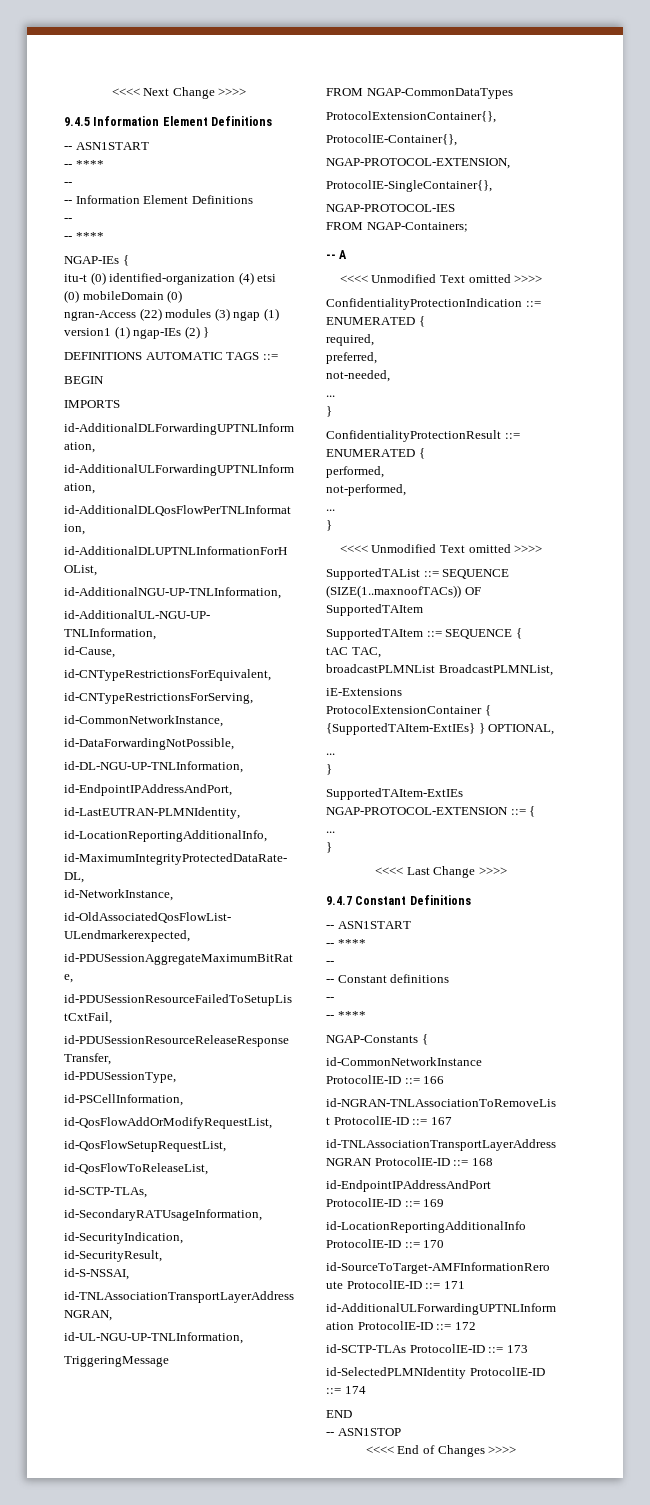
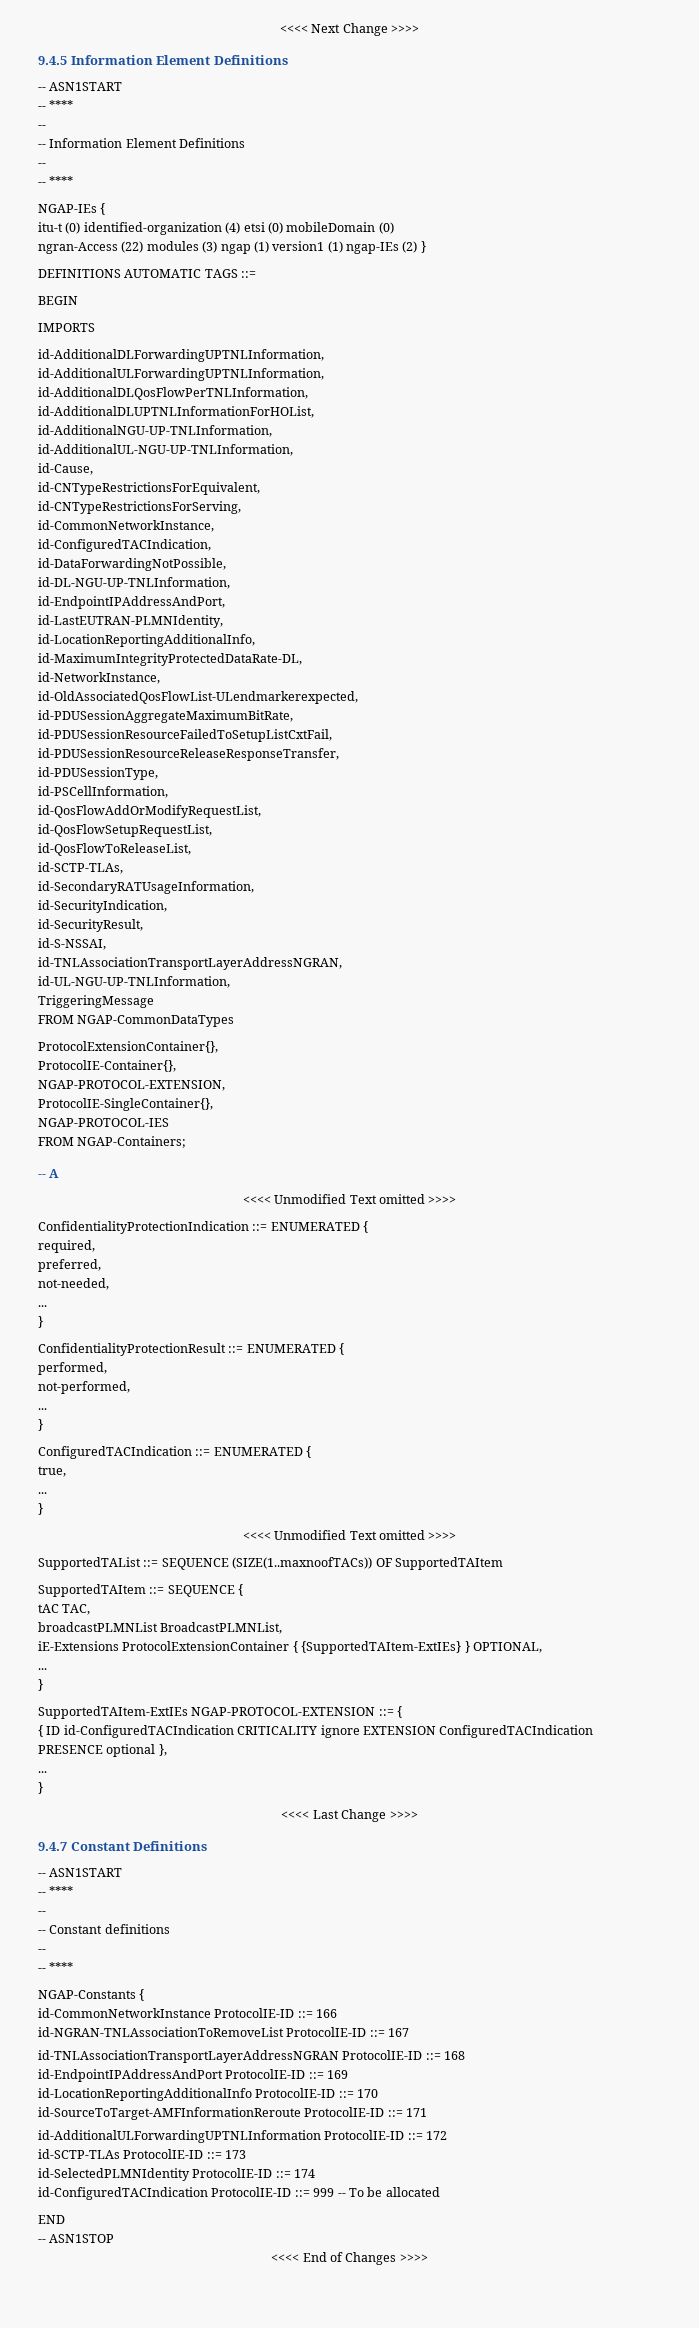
(223, 721) none -> [38,539,211,552] // id-ConfiguredTACIndication,
(332, 525) none -> [38,1446,312,1459] [38,1466,66,1477] [38,1492,47,1494] [38,1503,43,1515] // ConfiguredTACIndication ::= ENUMERATED { // true, // ... // }
(536, 811) none -> [38,1725,594,1738] [38,1744,167,1757] // { ID id-ConfiguredTACIndication CRITICALITY ignore EXTENSION ConfiguredTACIndication PRESENCE optional },
(366, 1390) none -> [38,2187,440,2200] // id-ConfiguredTACIndication ProtocolIE-ID ::= 999 -- To be allocated

